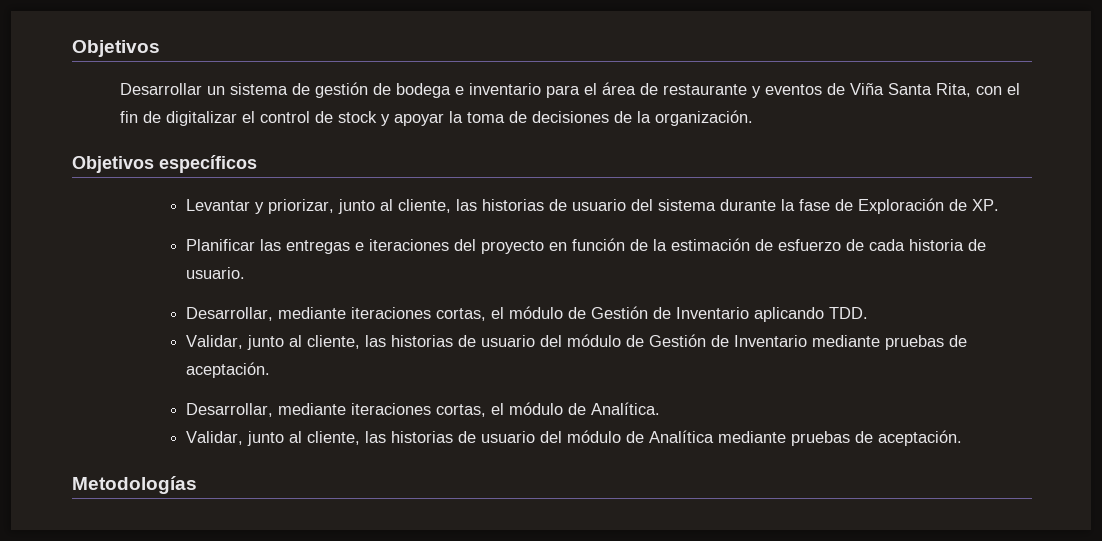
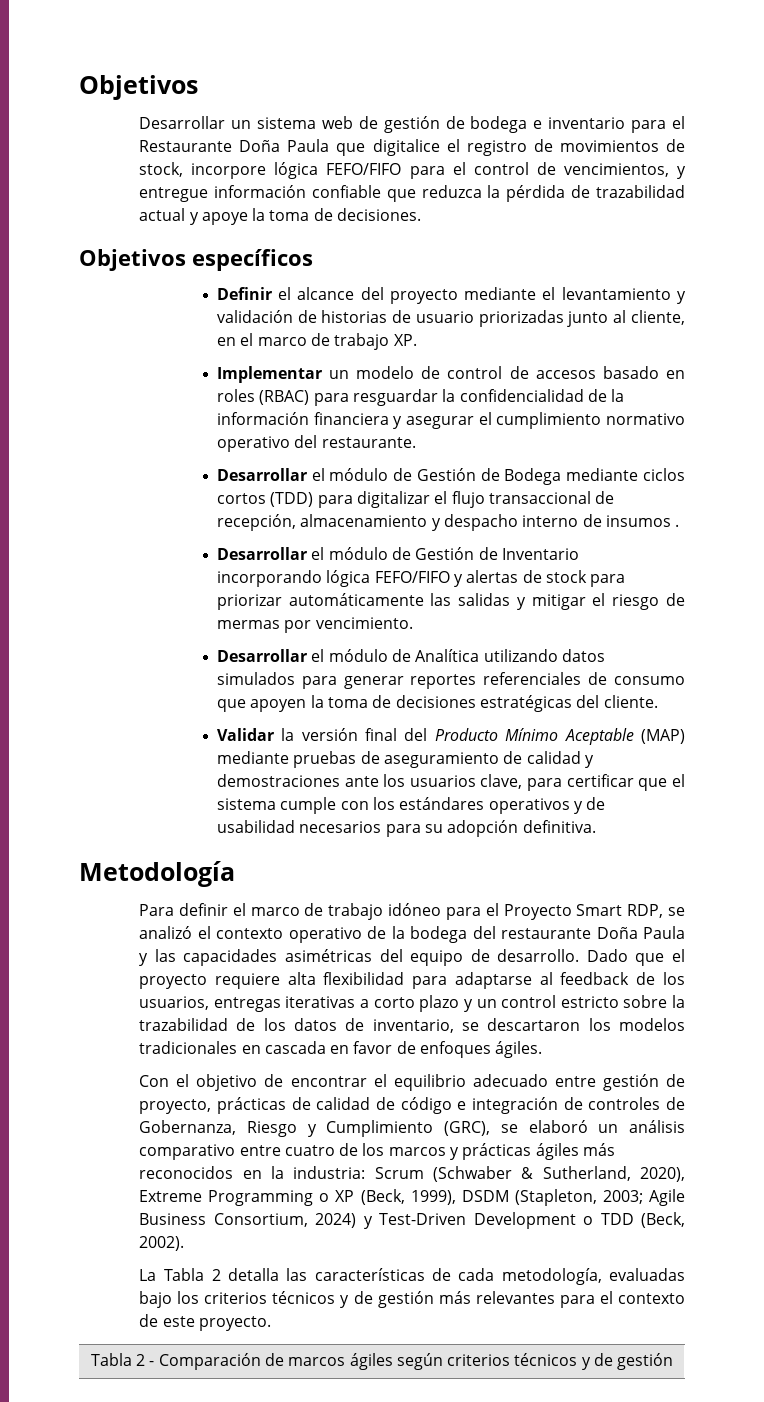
(288, 89) none -> [321,116,353,129] web
[601,82,1020,98] [119,110,753,126] [72,155,257,173] [185,198,999,214] [185,238,986,254] [185,267,245,279] [185,307,486,321] área de restaurante y eventos de Viña Santa Rita, con el fin de digitalizar el control de stock y apoyar la toma de decisiones de la organización. // Objetivos específicos // Levantar y priorizar, junto al cliente, las historias de usuario del sistema durante la fase de Exploración de XP. // Planificar las entregas e iteraciones del proyecto en función de la estimación de esfuerzo de cada historia de usuario. // Desarrollar, mediante iteraciones cortas, -> [139,139,686,156] [139,162,687,179] [139,185,685,202] [139,208,422,225] [79,249,313,271] [216,287,686,304] [216,310,685,327] [216,333,417,350] [216,366,685,383] [216,389,625,406] [216,412,686,429] [216,435,416,452] [216,468,685,485] [216,491,615,508] [216,514,680,531] [216,547,307,560] Restaurante Doña Paula que digitalice el registro de movimientos de stock, incorpore lógica FEFO/FIFO para el control de vencimientos, y entregue información confiable que reduzca la pérdida de trazabilidad actual y apoye la toma de decisiones. // Objetivos específicos // Definir el alcance del proyecto mediante el levantamiento y validación de historias de usuario priorizadas junto al cliente, en el marco de trabajo XP. // Implementar un modelo de control de accesos basado en roles (RBAC) para resguardar la confidencialidad de la información financiera y asegurar el cumplimiento normativo operativo del restaurante. // Desarrollar el módulo de Gestión de Bodega mediante ciclos cortos (TDD) para digitalizar el flujo transaccional de recepción, almacenamiento y despacho interno de insumos . // Desarrollar
[753,307,868,322] [185,334,967,350] [185,362,270,378] [185,402,660,417] [185,430,962,446] [72,476,197,494] aplicando TDD. // Validar, junto al cliente, las historias de usuario del módulo de Gestión de Inventario mediante pruebas de aceptación. // Desarrollar, mediante iteraciones cortas, el módulo de Analítica. // Validar, junto al cliente, las historias de usuario del módulo de Analítica mediante pruebas de aceptación. // Metodologías -> [216,570,626,587] [216,593,685,610] [216,617,413,633] [216,649,605,662] [216,672,685,689] [216,695,658,712] [216,728,685,745] [216,751,594,768] [216,774,685,791] [216,797,606,814] [216,820,596,837] [79,861,235,887] [139,903,685,920] [139,926,686,943] [139,949,686,966] [139,972,685,989] [139,995,686,1012] [139,1018,685,1033] [139,1041,543,1058] [139,1074,686,1091] [139,1097,686,1114] [139,1120,685,1137] [139,1143,616,1160] [139,1166,685,1182] [139,1189,686,1206] [139,1212,685,1229] [139,1236,185,1251] [139,1268,686,1285] [139,1291,686,1308] [139,1314,271,1331] [90,1353,674,1370] incorporando lógica FEFO/FIFO y alertas de stock para priorizar automáticamente las salidas y mitigar el riesgo de mermas por vencimiento. // Desarrollar el módulo de Analítica utilizando datos simulados para generar reportes referenciales de consumo que apoyen la toma de decisiones estratégicas del cliente. // Validar la versión final del Producto Mínimo Aceptable (MAP) mediante pruebas de aseguramiento de calidad y demostraciones ante los usuarios clave, para certificar que el sistema cumple con los estándares operativos y de usabilidad necesarios para su adopción definitiva. // Metodología // Para definir el marco de trabajo idóneo para el Proyecto Smart RDP, se analizó el contexto operativo de la bodega del restaurante Doña Paula y las capacidades asimétricas del equipo de desarrollo. Dado que el proyecto requiere alta flexibilidad para adaptarse al feedback de los usuarios, entregas iterativas a corto plazo y un control estricto sobre la trazabilidad de los datos de inventario, se descartaron los modelos tradicionales en cascada en favor de enfoques ágiles. // Con el objetivo de encontrar el equilibrio adecuado entre gestión de proyecto, prácticas de calidad de código e integración de controles de Gobernanza, Riesgo y Cumplimiento (GRC), se elaboró un análisis comparativo entre cuatro de los marcos y prácticas ágiles más reconocidos en la industria: Scrum (Schwaber & Sutherland, 2020), Extreme Programming o XP (Beck, 1999), DSDM (Stapleton, 2003; Agile Business Consortium, 2024) y Test-Driven Development o TDD (Beck, 2002). // La Tabla 2 detalla las características de cada metodología, evaluadas bajo los criterios técnicos y de gestión más relevantes para el contexto de este proyecto. // Tabla 2 - Comparación de marcos ágiles según criterios técnicos y de gestión

